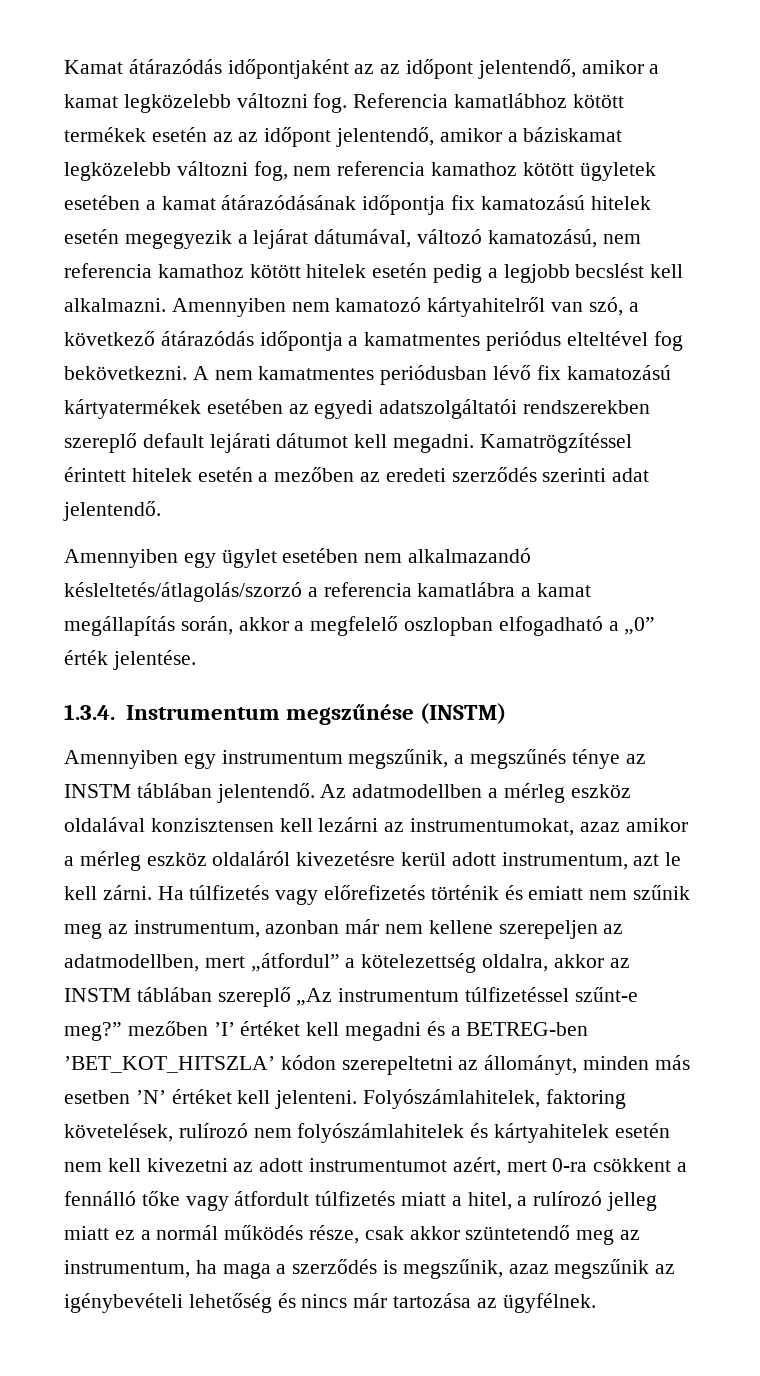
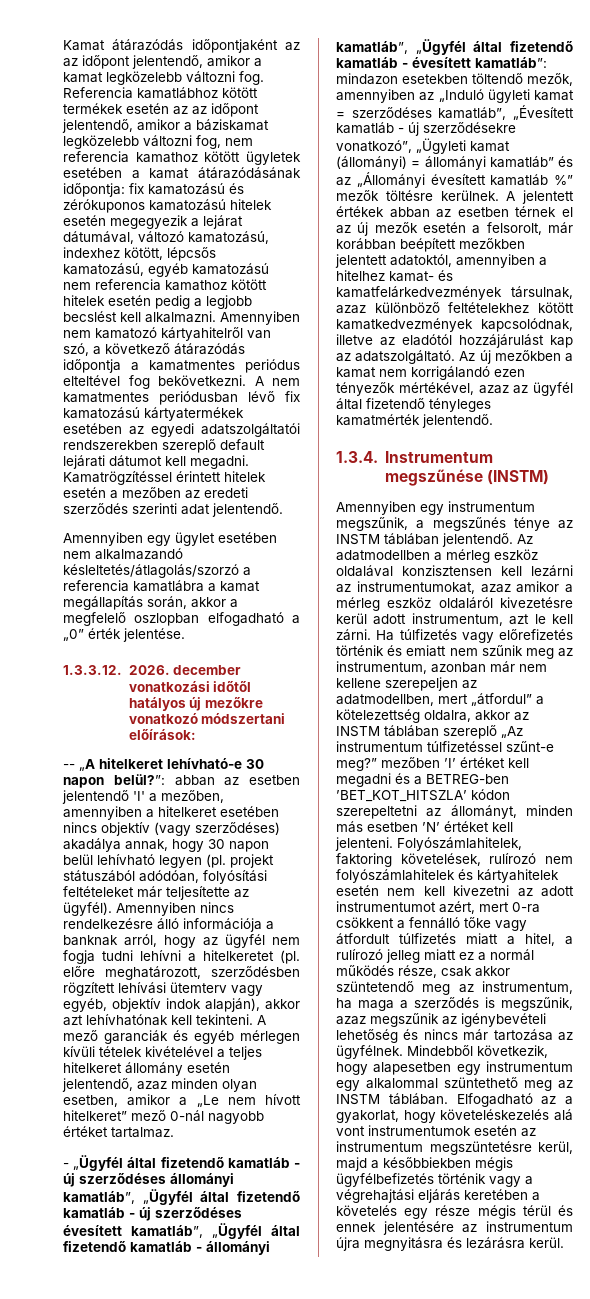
[362,195,585,215] időpontja fix kamatozású -> [63,183,244,197] [63,199,226,213] időpontja: fix kamatozású és zérókuponos kamatozású
(597, 238) none -> [63,247,216,261] [63,263,269,277] indexhez kötött, lépcsős kamatozású, egyéb kamatozású
(196, 660) none -> [63,665,242,675] [128,681,252,692] [128,697,264,711] [128,713,286,724] [128,729,196,740] [63,758,264,771] [63,774,300,788] [62,790,224,804] [63,806,279,820] [63,822,280,836] [63,838,269,852] [63,854,274,868] [63,870,267,884] [63,886,249,900] [63,902,234,916] [63,918,274,932] [63,934,300,948] [63,950,300,964] [63,966,300,980] [63,982,263,996] [63,998,300,1012] [63,1014,266,1026] [63,1030,300,1044] [63,1046,262,1060] [63,1062,230,1076] [62,1078,257,1092] [63,1094,301,1107] [63,1110,264,1124] [63,1126,174,1138] [63,1155,300,1171] [63,1173,234,1187] [63,1189,300,1205] [63,1207,242,1221] [63,1223,300,1239] [63,1241,270,1255] [336,39,573,55] [336,57,547,68] [336,73,573,86] [336,89,574,103] [336,105,574,120] [336,122,516,136] [336,138,510,154] [336,156,573,170] [336,172,573,188] [336,190,574,204] [336,206,573,218] [336,222,573,236] [336,238,525,252] [335,254,547,268] [336,270,453,282] [336,286,573,300] [336,302,574,314] [336,318,573,332] [336,334,573,348] [336,350,573,364] [336,366,525,380] [336,382,573,396] [336,398,491,412] [336,414,493,428] // 1.3.3.12. 2026. december vonatkozási időtől hatályos új mezőkre vonatkozó módszertani előírások: // -- „A hitelkeret lehívható-e 30 napon belül?”: abban az esetben jelentendő 'I' a mezőben, amennyiben a hitelkeret esetében nincs objektív (vagy szerződéses) akadálya annak, hogy 30 napon belül lehívható legyen (pl. projekt státuszából adódóan, folyósítási feltételeket már teljesítette az ügyfél). Amennyiben nincs rendelkezésre álló információja a banknak arról, hogy az ügyfél nem fogja tudni lehívni a hitelkeretet (pl. előre meghatározott, szerződésben rögzített lehívási ütemterv vagy egyéb, objektív indok alapján), akkor azt lehívhatónak kell tekinteni. A mező garanciák és egyéb mérlegen kívüli tételek kivételével a teljes hitelkeret állomány esetén jelentendő, azaz minden olyan esetben, amikor a „Le nem hívott hitelkeret” mező 0-nál nagyobb értéket tartalmaz. // - „Ügyfél által fizetendő kamatláb - új szerződéses állományi kamatláb”, „Ügyfél által fizetendő kamatláb - új szerződéses évesített kamatláb”, „Ügyfél által fizetendő kamatláb - állományi kamatláb”, „Ügyfél által fizetendő kamatláb - évesített kamatláb”: mindazon esetekben töltendő mezők, amennyiben az „Induló ügyleti kamat = szerződéses kamatláb”, „Évesített kamatláb - új szerződésekre vonatkozó”, „Ügyleti kamat (állományi) = állományi kamatláb” és az „Állományi évesített kamatláb %” mezők töltésre kerülnek. A jelentett értékek abban az esetben térnek el az új mezők esetén a felsorolt, már korábban beépített mezőkben jelentett adatoktól, amennyiben a hitelhez kamat- és kamatfelárkedvezmények társulnak, azaz különböző feltételekhez kötött kamatkedvezmények kapcsolódnak, illetve az eladótól hozzájárulást kap az adatszolgáltató. Az új mezőkben a kamat nem korrigálandó ezen tényezők mértékével, azaz az ügyfél által fizetendő tényleges kamatmérték jelentendő.
(596, 1303) none -> [407,1045,548,1058] [336,1061,573,1075] [336,1077,573,1091] [336,1093,573,1107] [336,1109,573,1123] [336,1125,536,1137] [336,1141,573,1155] [336,1157,513,1171] [336,1173,533,1187] [336,1189,540,1203] [336,1205,573,1219] [336,1221,573,1235] [336,1237,564,1251] Mindebből következik, hogy alapesetben egy instrumentum egy alkalommal szüntethető meg az INSTM táblában. Elfogadható az a gyakorlat, hogy követeléskezelés alá vont instrumentumok esetén az instrumentum megszüntetésre kerül, majd a későbbiekben mégis ügyfélbefizetés történik vagy a végrehajtási eljárás keretében a követelés egy része mégis térül és ennek jelentésére az instrumentum újra megnyitásra és lezárásra kerül.

